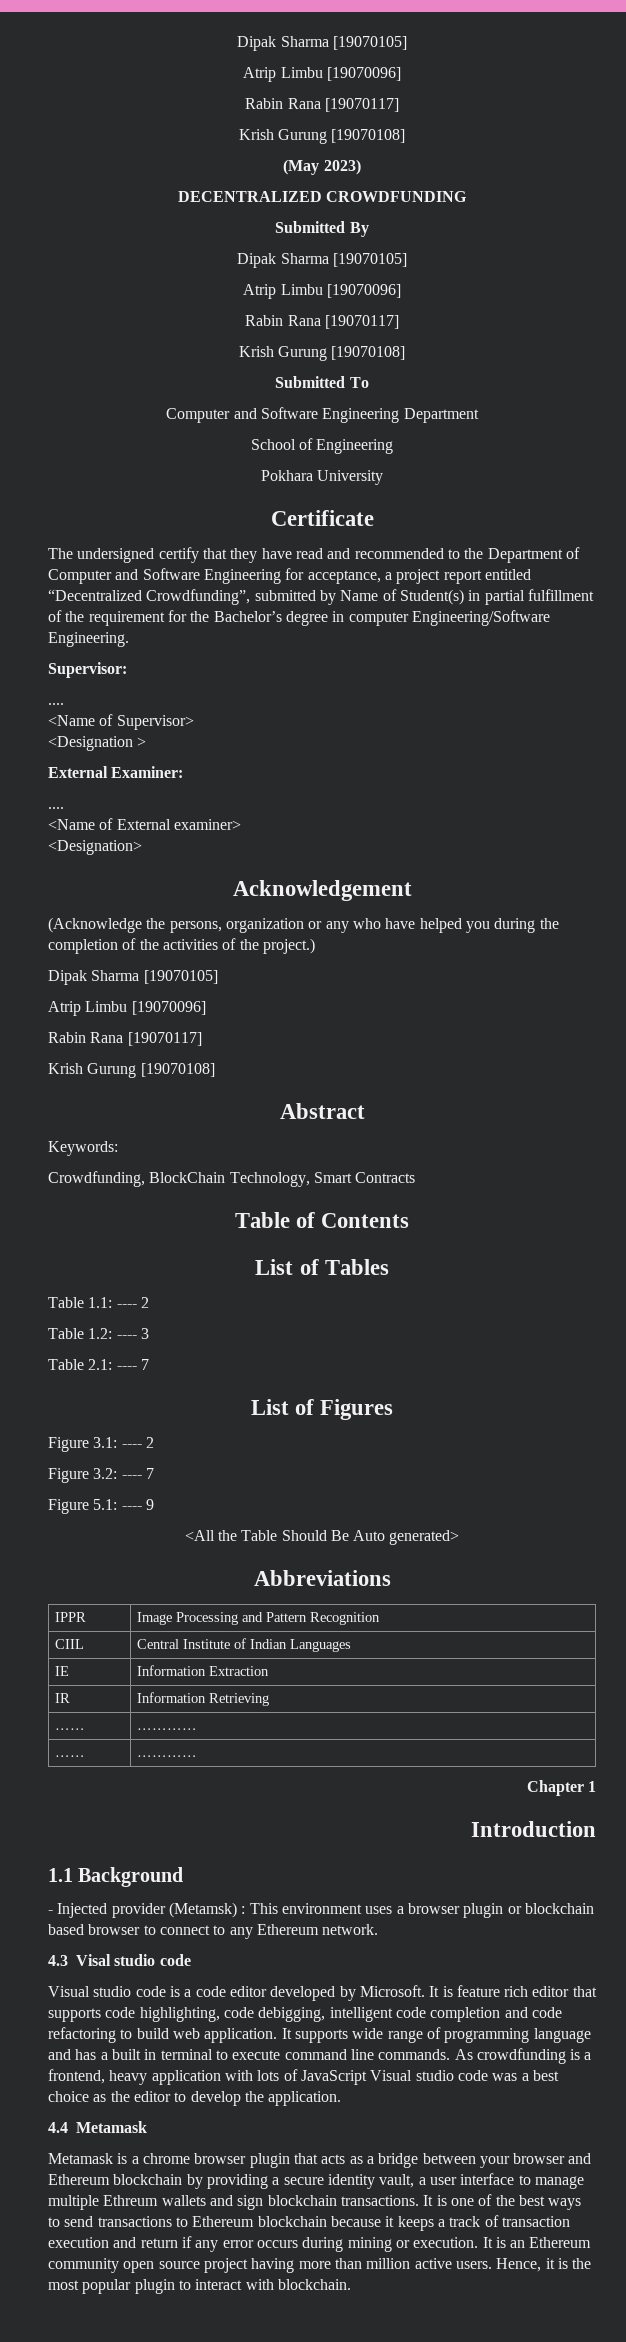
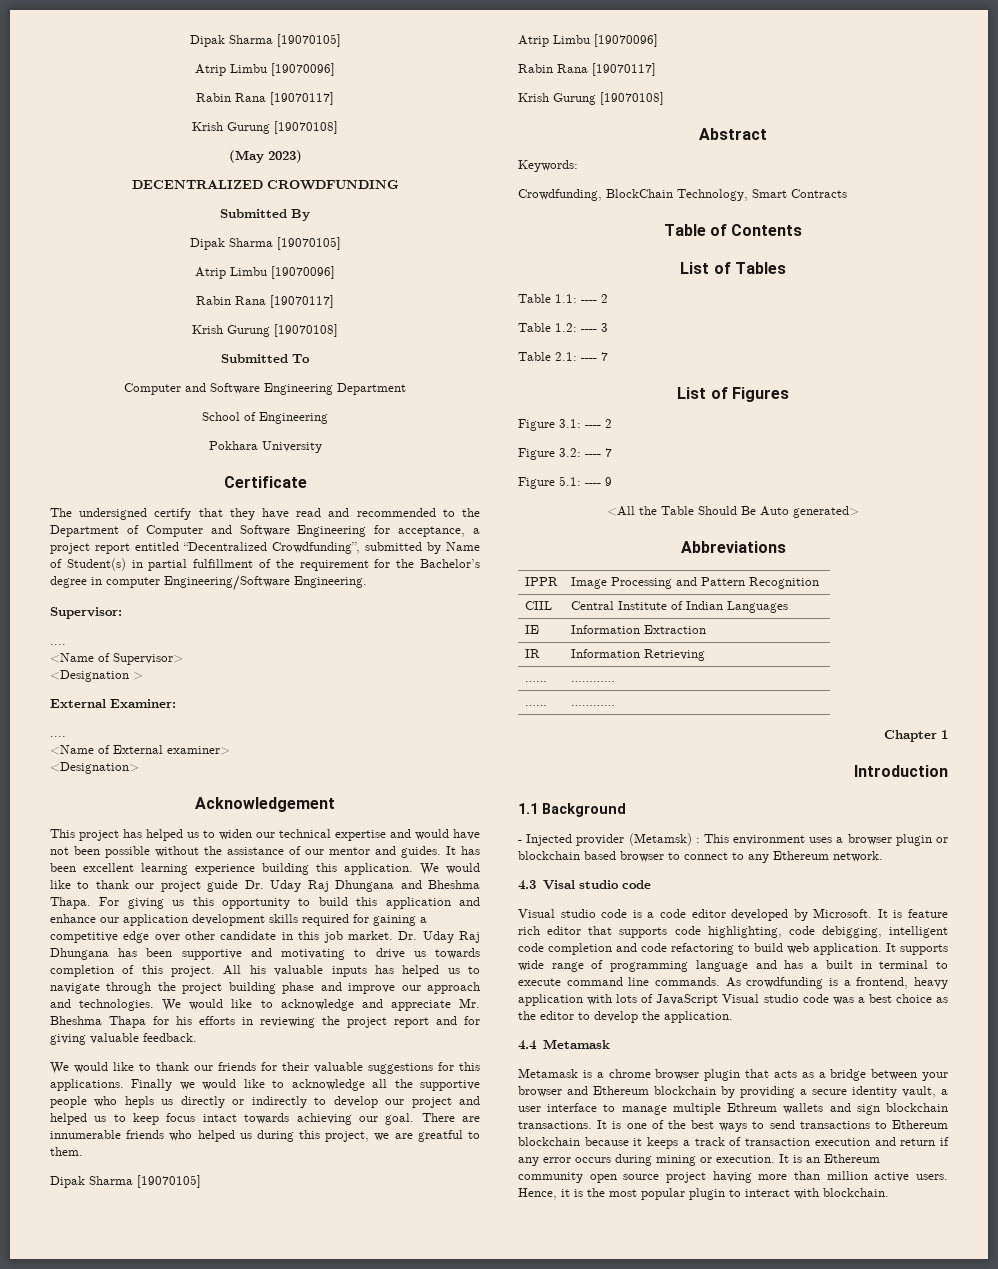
[48,917,559,933] [48,938,315,954] (Acknowledge the persons, organization or any who have helped you during the completion of the activities of the project.) -> [50,829,480,841] [50,846,480,858] [50,863,480,875] [50,880,480,892] [50,897,480,909] [50,914,427,926] [50,931,481,943] [50,948,481,960] [50,965,481,977] [50,982,481,994] [50,998,480,1011] [50,1016,480,1028] [50,1033,197,1045] [50,1062,480,1074] [50,1079,481,1091] [50,1096,480,1108] [50,1113,481,1125] [50,1130,481,1142] [50,1147,83,1156] This project has helped us to widen our technical expertise and would have not been possible without the assistance of our mentor and guides. It has been excellent learning experience building this application. We would like to thank our project guide Dr. Uday Raj Dhungana and Bheshma Thapa. For giving us this opportunity to build this application and enhance our application development skills required for gaining a competitive edge over other candidate in this job market. Dr. Uday Raj Dhungana has been supportive and motivating to drive us towards completion of this project. All his valuable inputs has helped us to navigate through the project building phase and improve our approach and technologies. We would like to acknowledge and appreciate Mr. Bheshma Thapa for his efforts in reviewing the project report and for giving valuable feedback. // We would like to thank our friends for their valuable suggestions for this applications. Finally we would like to acknowledge all the supportive people who hepls us directly or indirectly to develop our project and helped us to keep focus intact towards achieving our goal. There are innumerable friends who helped us during this project, we are greatful to them.

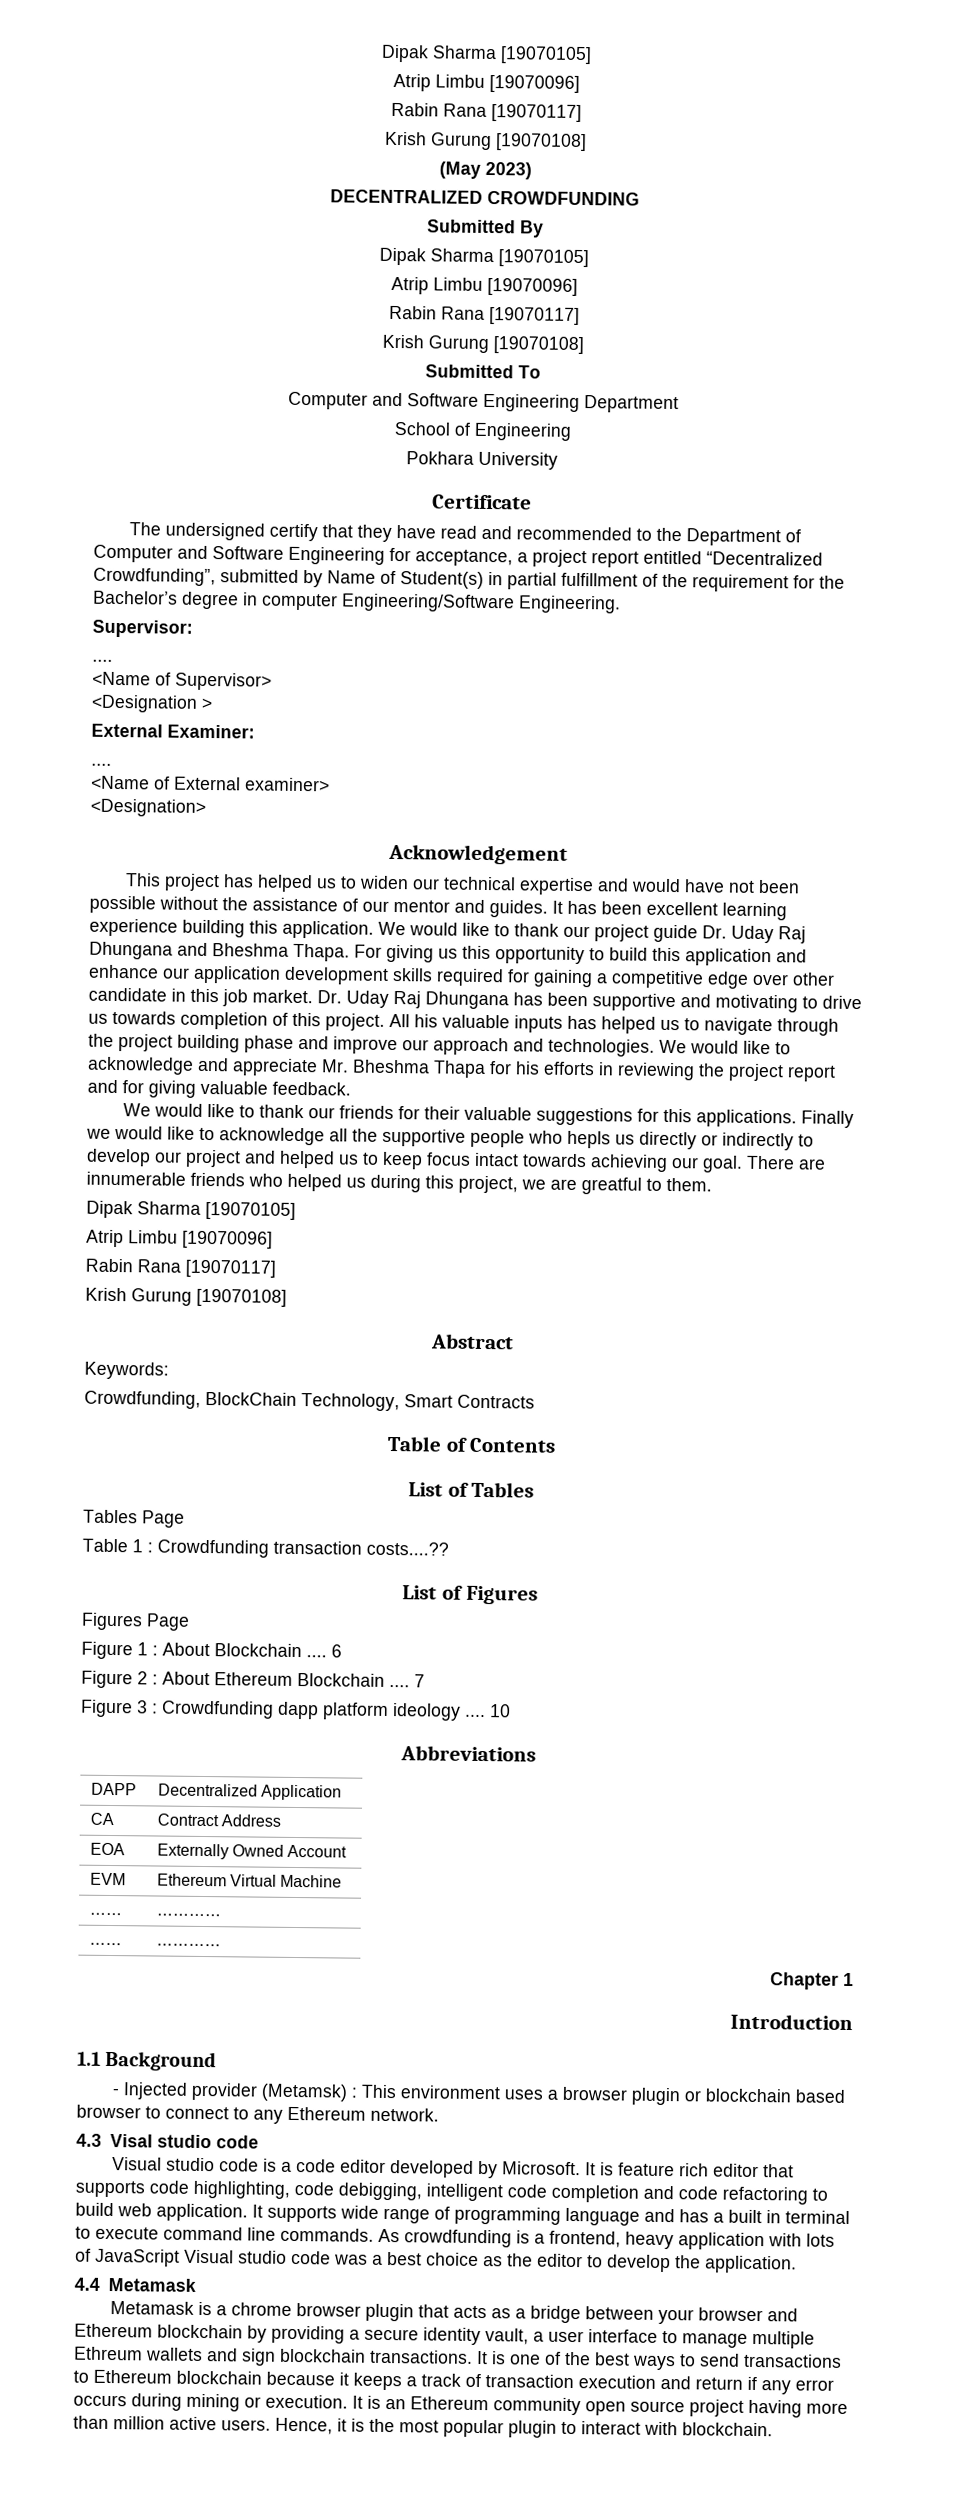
[518,294,608,303] [518,323,608,332] [518,352,608,361] [677,387,789,402] [518,419,612,431] [518,448,612,460] [518,476,612,489] [607,506,859,518] [680,541,786,553] [524,577,558,586] [570,577,819,589] [524,601,552,610] [570,601,788,613] [524,625,539,634] [570,625,706,634] [524,649,540,658] [570,649,705,661] Table 1.1: ---- 2 // Table 1.2: ---- 3 // Table 2.1: ---- 7 // List of Figures // Figure 3.1: ---- 2 // Figure 3.2: ---- 7 // Figure 5.1: ---- 9 // <All the Table Should Be Auto generated> // Abbreviations // IPPR | Image Processing and Pattern Recognition // CIIL | Central Institute of Indian Languages // IE | Information Extraction // IR | Information Retrieving -> [83,1509,185,1528] [82,1538,449,1558] [402,1585,538,1605] [81,1612,190,1631] [81,1641,342,1660] [81,1670,425,1689] [80,1699,511,1721] [399,1745,536,1762] [90,1782,137,1796] [157,1783,343,1801] [89,1812,114,1826] [156,1813,282,1827] [89,1842,125,1856] [156,1843,348,1860] [89,1872,126,1886] [156,1873,343,1888] Tables Page // Table 1 : Crowdfunding transaction costs....?? // List of Figures // Figures Page // Figure 1 : About Blockchain .... 6 // Figure 2 : About Ethereum Blockchain .... 7 // Figure 3 : Crowdfunding dapp platform ideology .... 10 // Abbreviations // DAPP | Decentralized Application // CA | Contract Address // EOA | Externally Owned Account // EVM | Ethereum Virtual Machine

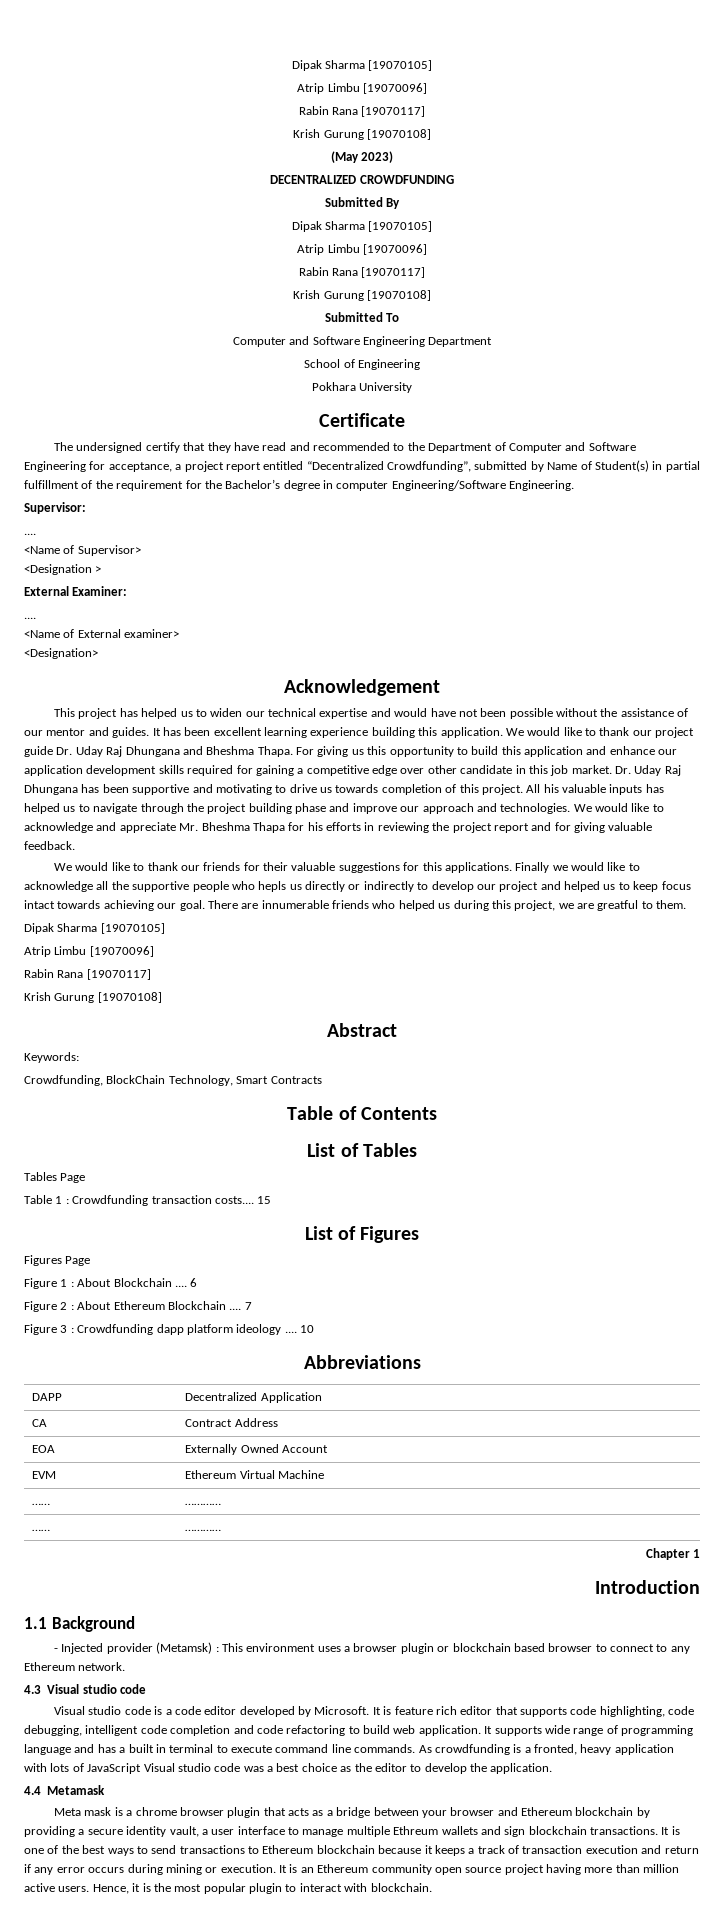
[366,1541,449,1556] costs....?? -> [214,1196,272,1204] costs.... 15
[109,2133,153,2148] Visal -> [47,1684,80,1694] Visual
[338,2182,422,2201] debigging, -> [24,1725,82,1736] debugging,
[549,2230,621,2248] frontend, -> [534,1744,577,1755] fronted,
[109,2301,194,2315] Metamask -> [54,1807,112,1816] Meta mask

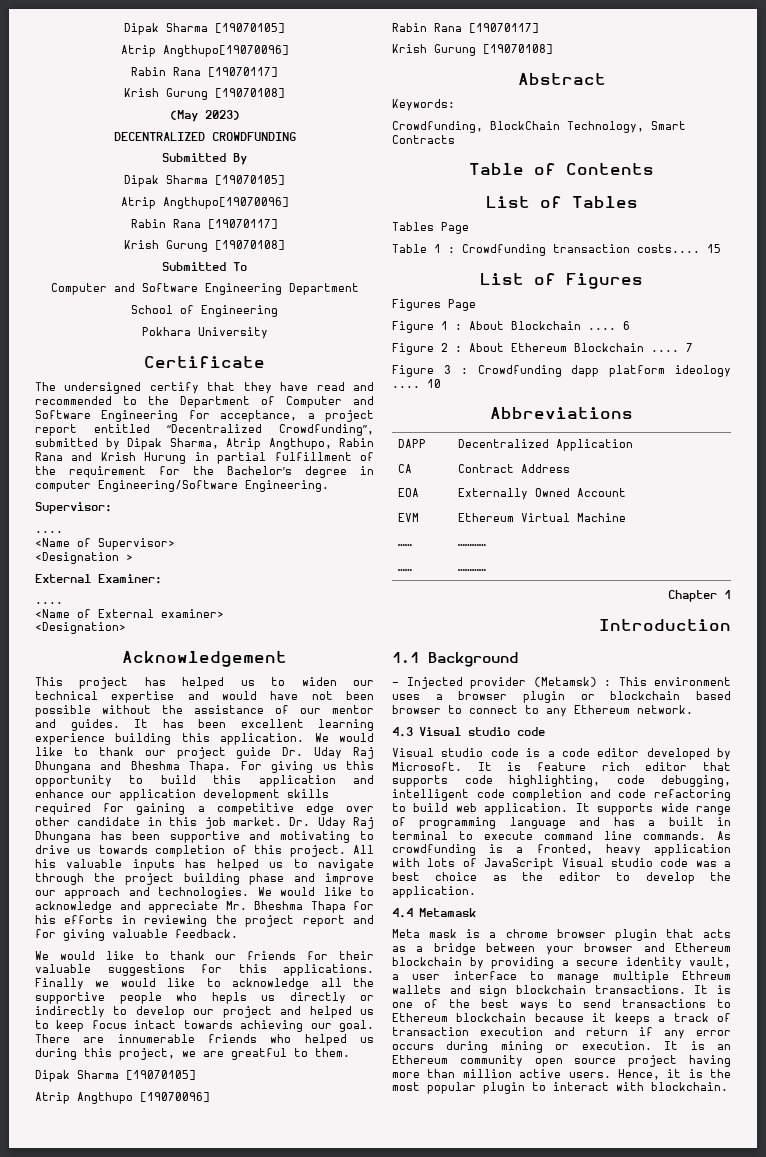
[291,60,433,71] [297,83,427,94] Dipak Sharma [19070105] // Atrip Limbu [19070096] -> [124,23,285,35] [120,45,289,57] Dipak Sharma [19070105] // Atrip Angthupo[19070096]
[327,244,427,255] Limbu [19070096] -> [162,197,289,209] Angthupo[19070096]
[547,460,649,472] Name of Student(s) -> [127,438,374,450] [35,452,187,464] Dipak Sharma, Atrip Angthupo, Rabin Rana and Krish Hurung
[54,946,87,955] Limbu -> [77,1092,133,1104] Angthupo

